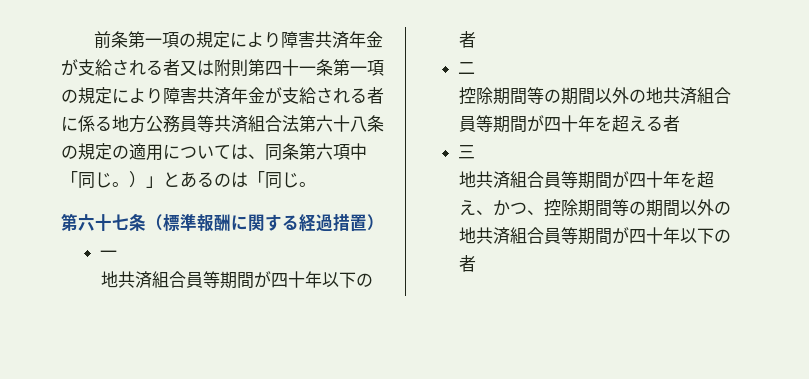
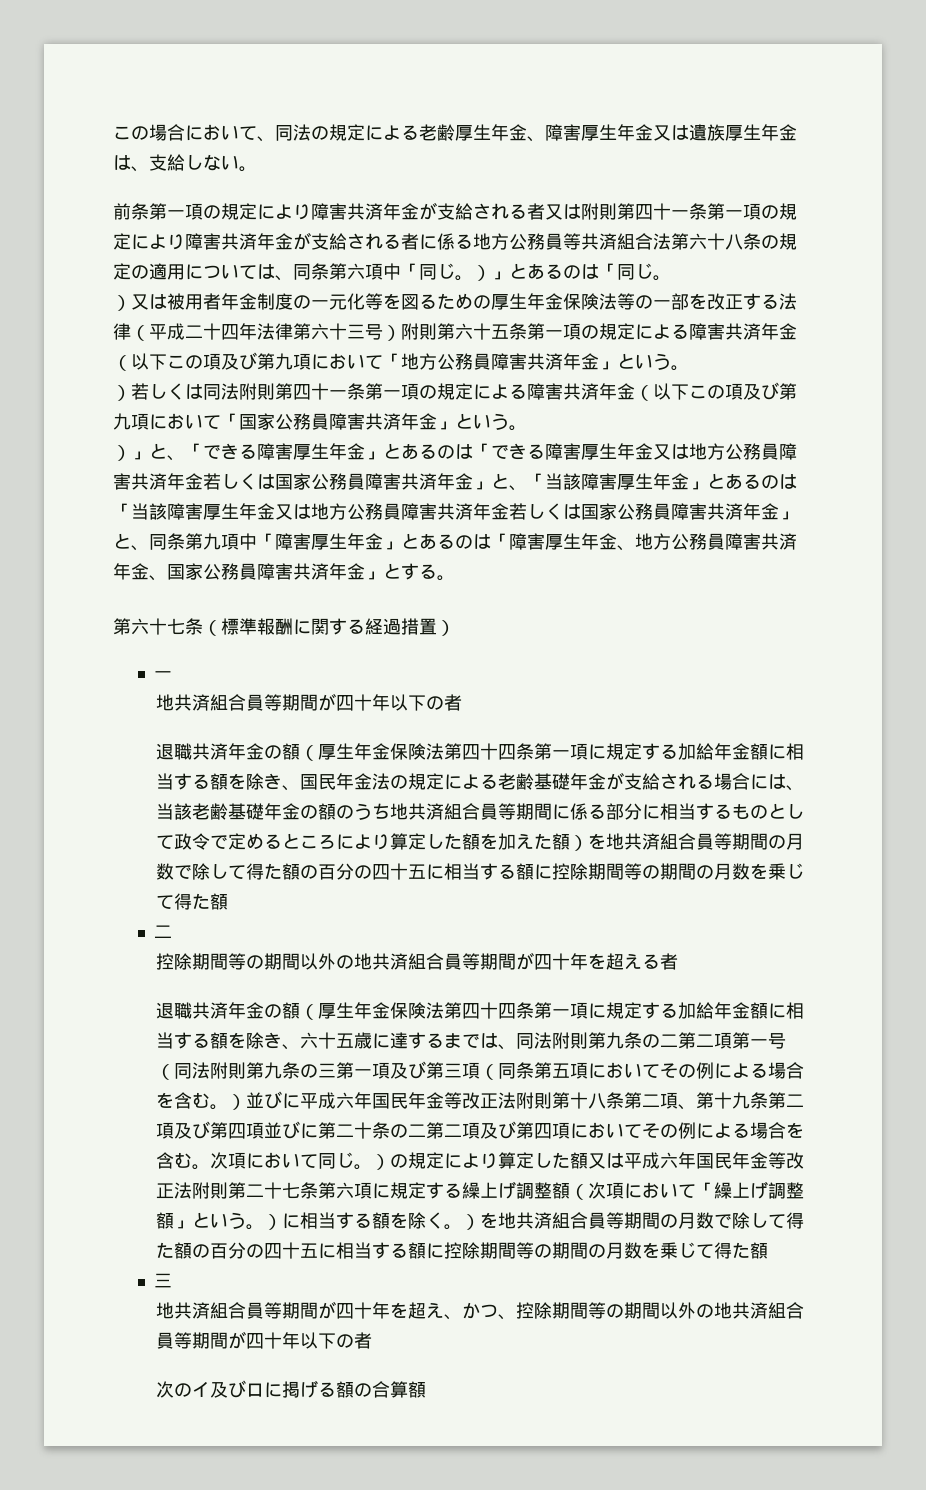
(94, 40) none -> [113,124,797,142] [113,154,257,172] この場合において、同法の規定による老齢厚生年金、障害厚生年金又は遺族厚生年金は、支給しない。 //
(316, 184) none -> [113,293,797,311] [113,323,797,341] [113,352,689,371] [113,382,797,401] [113,413,527,431] [113,443,797,461] [113,473,797,491] [113,503,797,520] [113,533,797,551] [113,563,455,581] // ）又は被用者年金制度の一元化等を図るための厚生年金保険法等の一部を改正する法律（平成二十四年法律第六十三号）附則第六十五条第一項の規定による障害共済年金（以下この項及び第九項において「地方公務員障害共済年金」という。 // ）若しくは同法附則第四十一条第一項の規定による障害共済年金（以下この項及び第九項において「国家公務員障害共済年金」という。 // ）」と、「できる障害厚生年金」とあるのは「できる障害厚生年金又は地方公務員障害共済年金若しくは国家公務員障害共済年金」と、「当該障害厚生年金」とあるのは「当該障害厚生年金又は地方公務員障害共済年金若しくは国家公務員障害共済年金」と、同条第九項中「障害厚生年金」とあるのは「障害厚生年金、地方公務員障害共済年金、国家公務員障害共済年金」とする。
(477, 39) none -> [156,743,805,761] [156,772,805,791] [156,803,805,820] [156,833,805,851] [156,863,805,880] [156,893,229,910] // 退職共済年金の額（厚生年金保険法第四十四条第一項に規定する加給年金額に相当する額を除き、国民年金法の規定による老齢基礎年金が支給される場合には、当該老齢基礎年金の額のうち地共済組合員等期間に係る部分に相当するものとして政令で定めるところにより算定した額を加えた額）を地共済組合員等期間の月数で除して得た額の百分の四十五に相当する額に控除期間等の期間の月数を乗じて得た額
(681, 123) none -> [156,1002,805,1020] [156,1032,787,1050] [156,1061,805,1080] [156,1091,805,1110] [156,1121,805,1139] [156,1152,805,1170] [156,1181,805,1200] [156,1212,805,1230] [156,1242,769,1259] // 退職共済年金の額（厚生年金保険法第四十四条第一項に規定する加給年金額に相当する額を除き、六十五歳に達するまでは、同法附則第九条の二第二項第一号（同法附則第九条の三第一項及び第三項（同条第五項においてその例による場合を含む。）並びに平成六年国民年金等改正法附則第十八条第二項、第十九条第二項及び第四項並びに第二十条の二第二項及び第四項においてその例による場合を含む。次項において同じ。）の規定により算定した額又は平成六年国民年金等改正法附則第二十七条第六項に規定する繰上げ調整額（次項において「繰上げ調整額」という。）に相当する額を除く。）を地共済組合員等期間の月数で除して得た額の百分の四十五に相当する額に控除期間等の期間の月数を乗じて得た額
(477, 263) none -> [156,1380,427,1398] // 次のイ及びロに掲げる額の合算額

